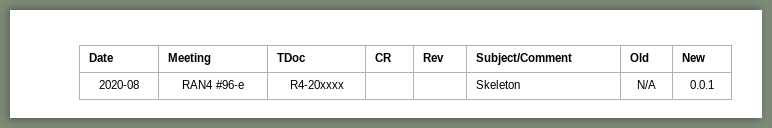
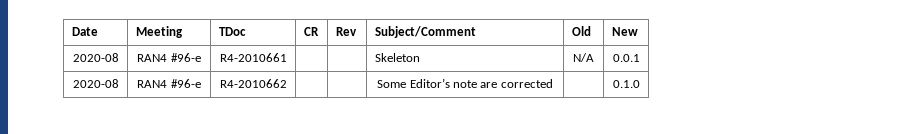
[289,80,344,89] R4-20xxxx -> [219,53,287,62] R4-2010661
(714, 84) none -> [72,79,119,88] [137,79,201,88] [219,79,287,88] [377,78,553,88] [612,80,640,88] // 2020-08 | RAN4 #96-e | R4-2010662 | | | Some Editor’s note are corrected | | 0.1.0

